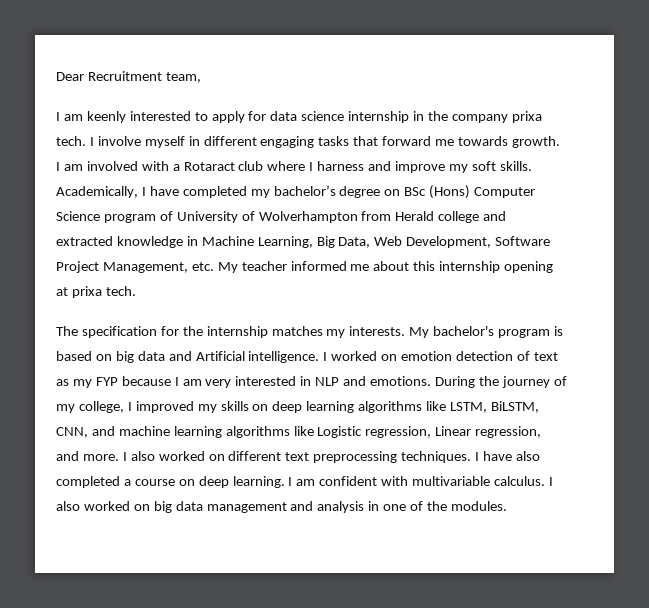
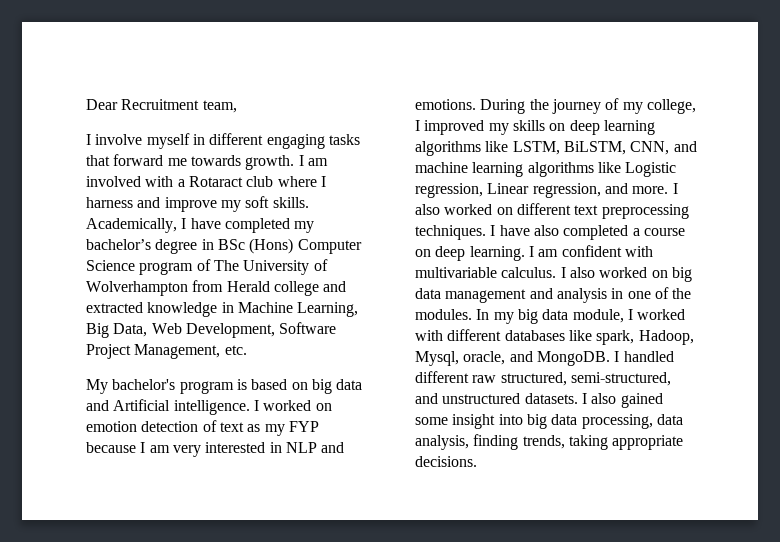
[63,111,542,123] [56,136,94,146] am keenly interested to apply for data science internship in the company prixa tech. I -> (91, 139) none
[384,189,401,196] on -> [201,239,214,250] in
(173, 216) none -> [213,260,239,271] The
[217,261,554,273] [56,286,136,298] [56,326,406,338] My teacher informed me about this internship opening at prixa tech. // The specification for the internship matches my interests. -> (247, 350) //
(507, 506) none -> [476,309,686,324] [415,329,694,345] [415,351,674,366] [415,371,671,386] [415,393,663,408] [415,414,683,429] [415,434,684,450] [415,456,477,467] In my big data module, I worked with different databases like spark, Hadoop, Mysql, oracle, and MongoDB. I handled different raw structured, semi-structured, and unstructured datasets. I also gained some insight into big data processing, data analysis, finding trends, taking appropriate decisions.

